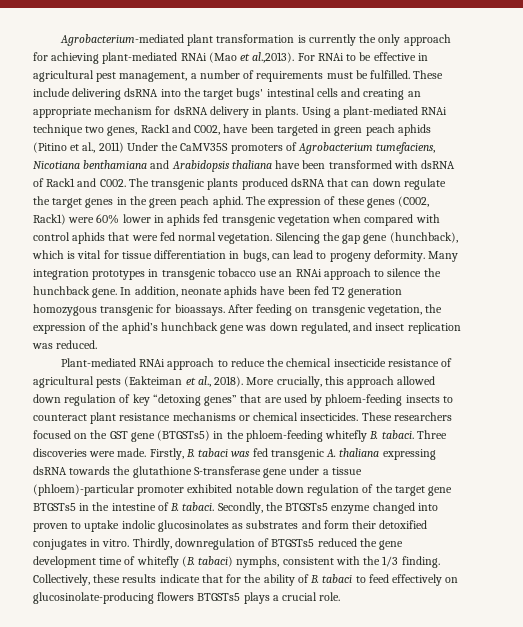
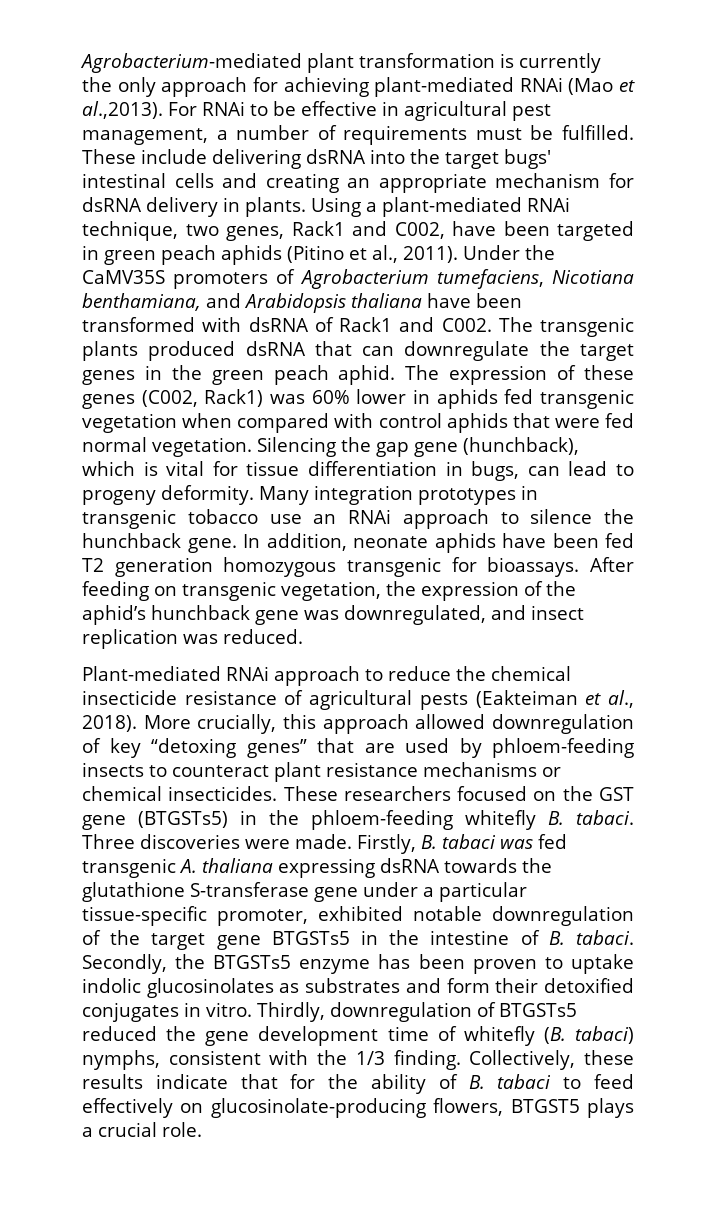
[33,124,83,136] technique -> [82,221,178,241] technique,
[98,142,124,153] 2011) -> [403,246,458,263] 2011).
[83,160,148,169] benthamiana -> [82,293,201,311] benthamiana,
[372,178,446,190] down regulate -> [404,341,530,361] downregulate
[68,217,95,223] were -> [270,394,305,404] was
[269,322,350,334] down regulated, -> [344,605,486,625] downregulated,
[33,394,117,406] down regulation -> [492,714,634,734] downregulation
[331,467,362,475] [33,484,360,496] tissue (phloem)-particular promoter exhibited notable down regulation -> [439,882,527,902] [82,906,634,926] particular tissue-specific promoter, exhibited notable downregulation
[372,502,438,514] changed into -> [378,954,465,969] has been
[157,592,241,601] flowers BTGSTs5 -> [433,1098,580,1116] flowers, BTGST5

